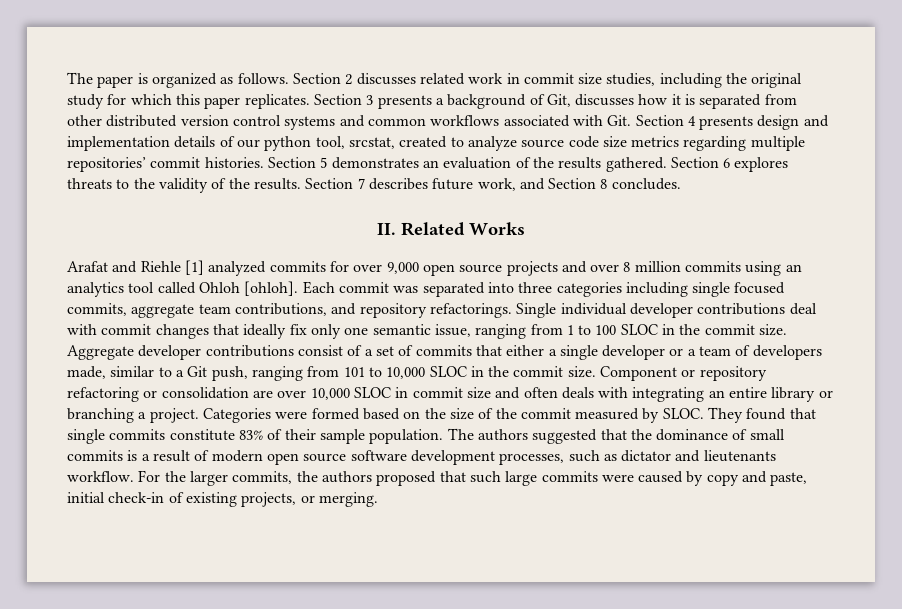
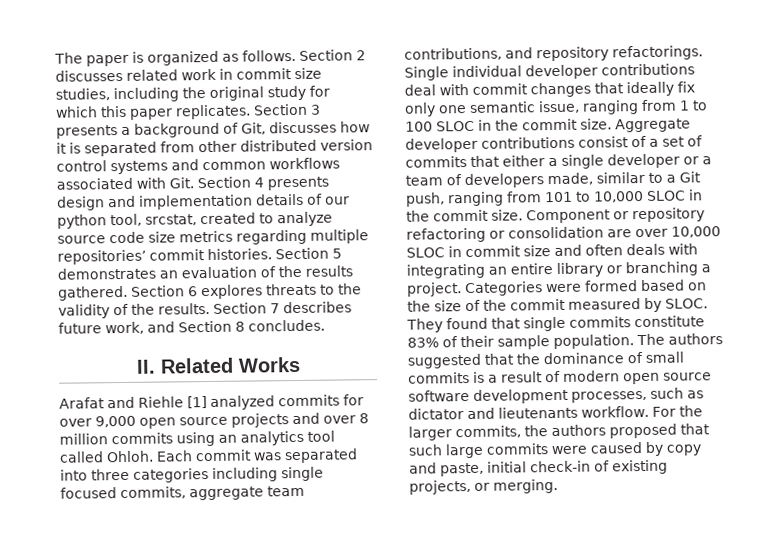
[198,281,299,296] Ohloh [ohloh]. -> [106,450,154,463] Ohloh.

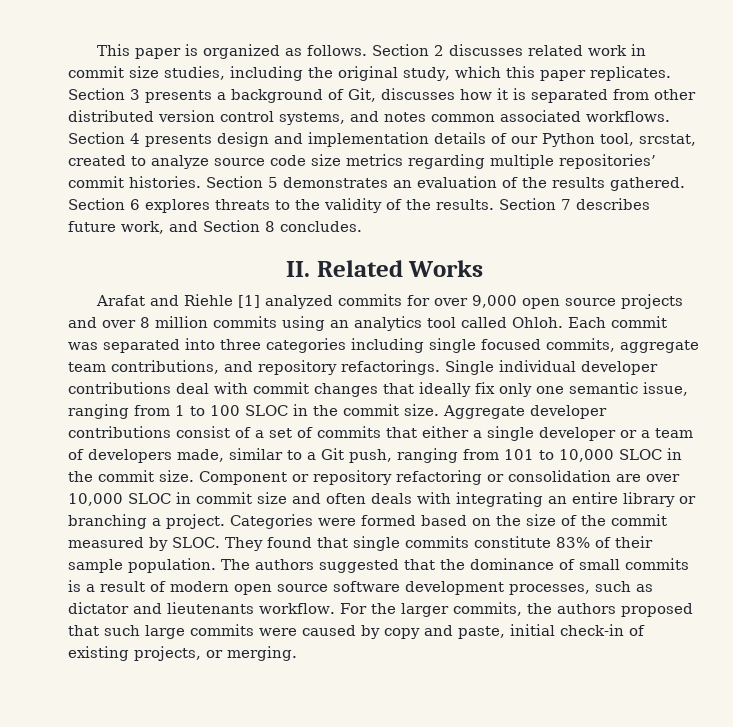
[54,52,83,64] The -> [96,44,130,56] This
[267,85,330,101] study for -> [403,67,450,81] study,
[110,157,340,175] [56,177,194,190] systems and common workflows associated with Git. -> [279,110,670,125] systems, and notes common associated workflows.
[57,214,107,229] python -> [542,133,595,147] Python

